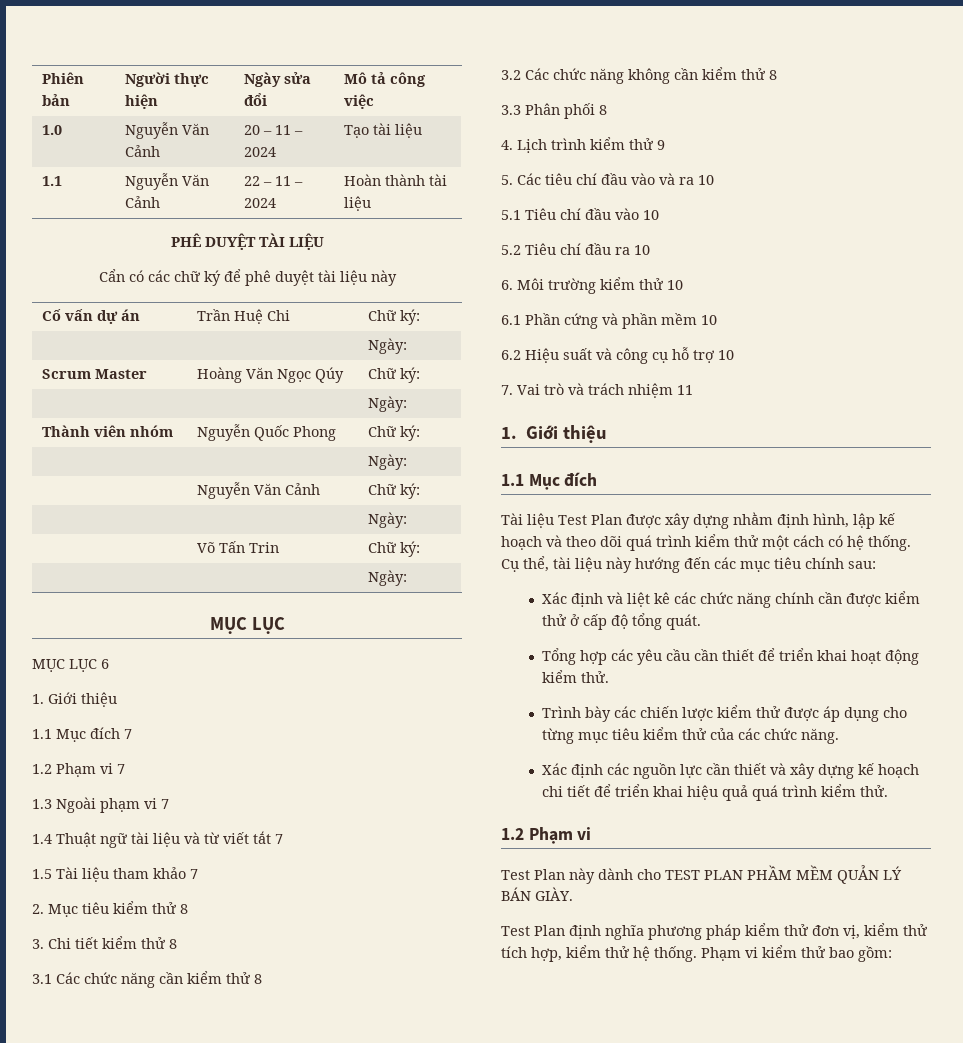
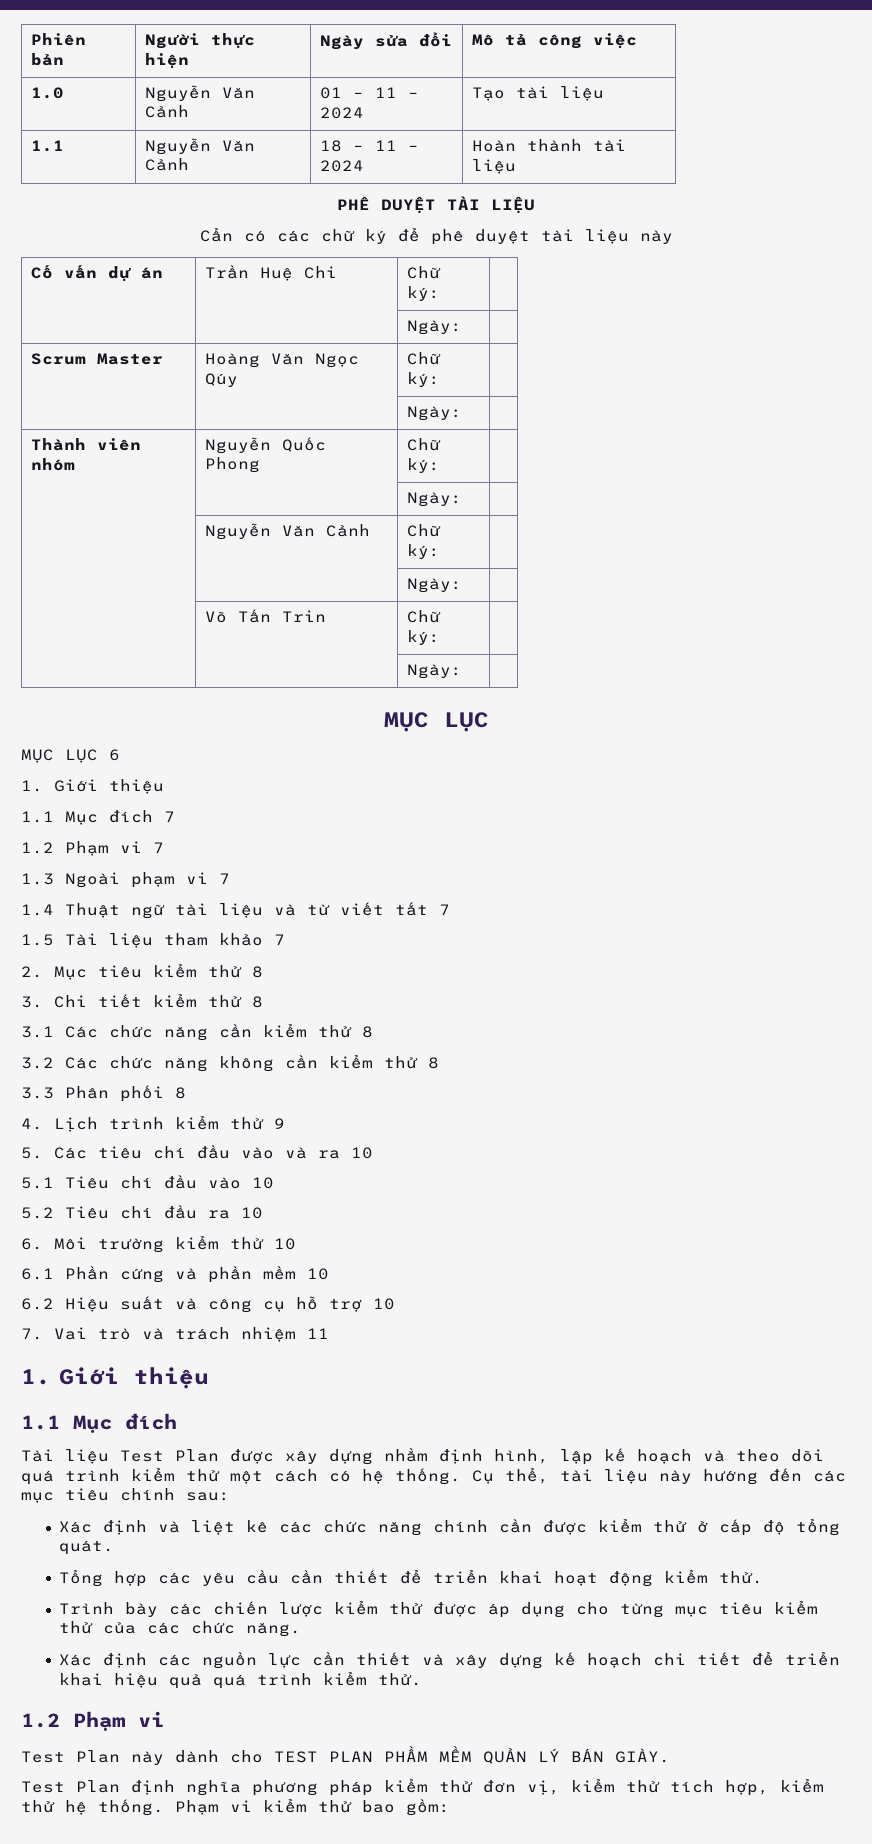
[244,125,261,135] 20 -> [320,87,343,99] 01
[244,176,261,186] 22 -> [320,140,343,152] 18

